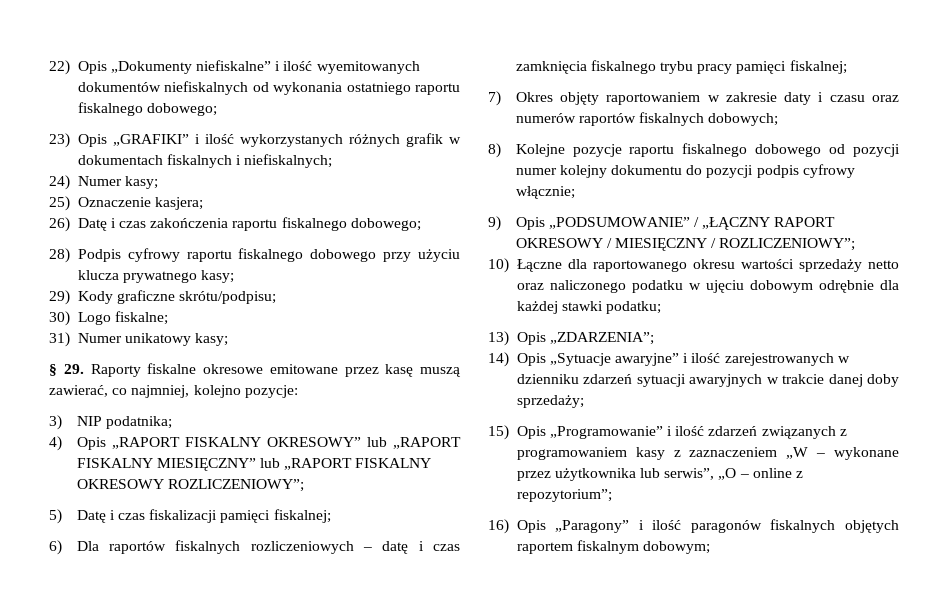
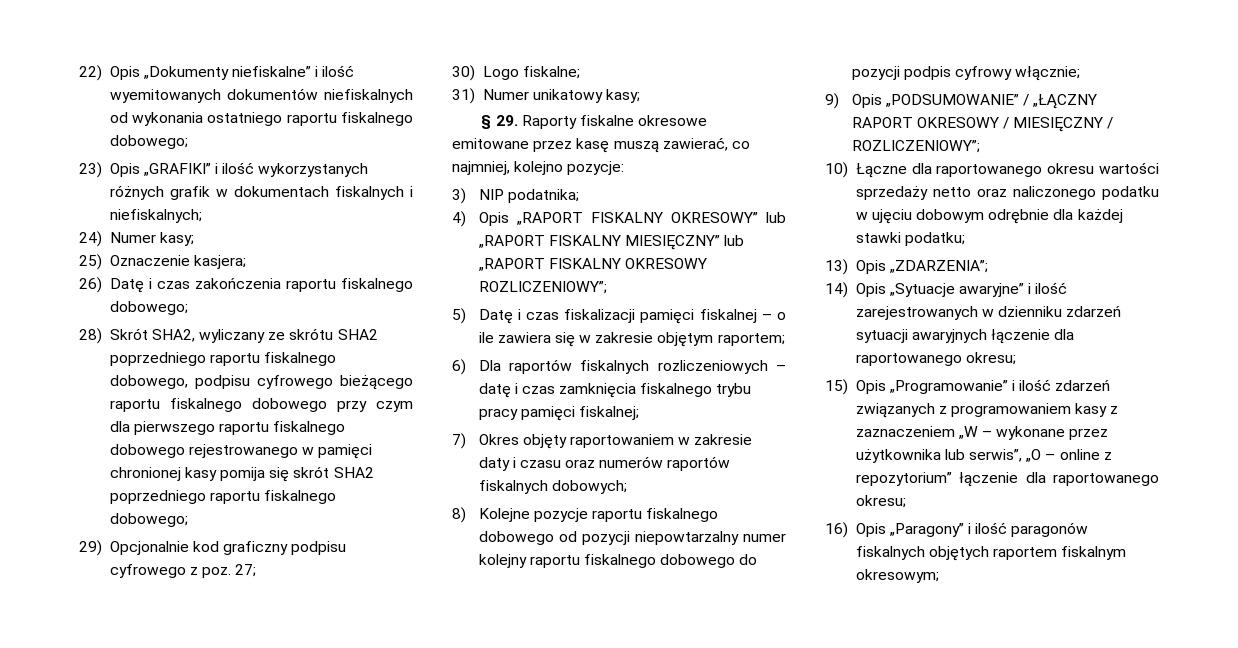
[77,248,460,262] [77,270,235,283] [49,290,277,305] Podpis cyfrowy raportu fiskalnego dobowego przy użyciu klucza prywatnego kasy; // 29) Kody graficzne skrótu/podpisu; -> [109,328,378,343] [109,352,337,366] [109,375,413,390] [109,398,413,412] [109,421,346,435] [109,444,373,459] [109,466,374,482] [109,490,337,504] [109,513,188,527] [79,540,347,556] [109,564,257,578] Skrót SHA2, wyliczany ze skrótu SHA2 poprzedniego raportu fiskalnego dobowego, podpisu cyfrowego bieżącego raportu fiskalnego dobowego przy czym dla pierwszego raportu fiskalnego dobowego rejestrowanego w pamięci chronionej kasy pomija się skrót SHA2 poprzedniego raportu fiskalnego dobowego; // 29) Opcjonalnie kod graficzny podpisu cyfrowego z poz. 27;
[273,509,331,523] fiskalnej; -> [699,309,786,323] [478,332,785,347] fiskalnej – o ile zawiera się w zakresie objętym raportem;
(900, 150) none -> [634,531,739,545] niepowtarzalny
[610,165,682,175] dokumentu -> [529,554,736,568] raportu fiskalnego dobowego
[766,374,899,387] [516,395,584,408] w trakcie danej doby sprzedaży; -> [991,329,1075,344] [855,352,1016,366] łączenie dla raportowanego okresu;
[516,489,612,502] repozytorium”; -> [855,472,1159,487] [855,495,906,508] repozytorium” łączenie dla raportowanego okresu;
[643,541,711,554] dobowym; -> [855,569,939,583] okresowym;

